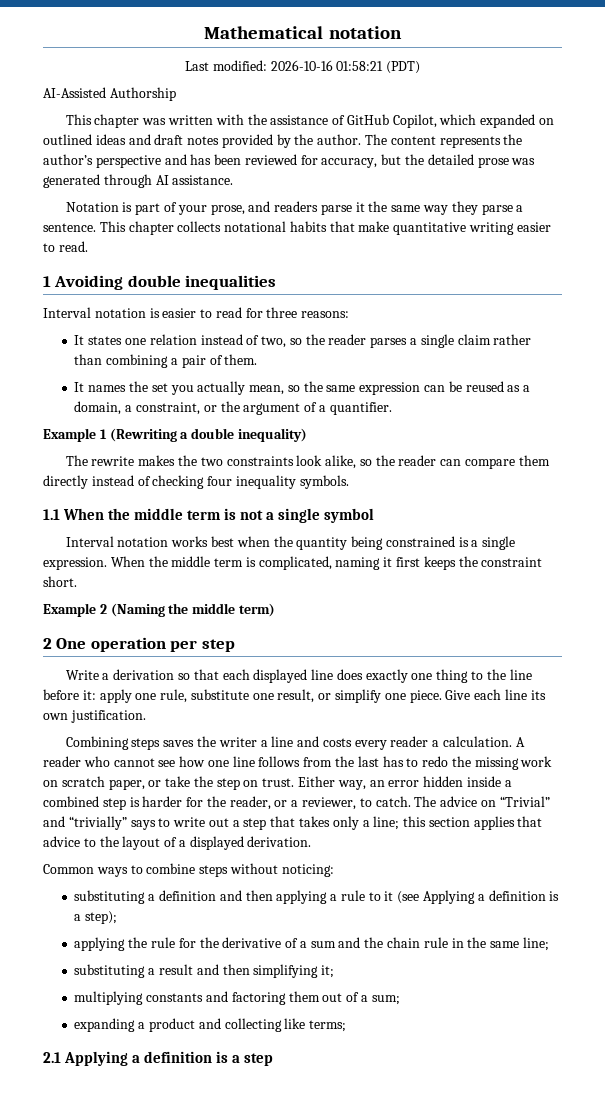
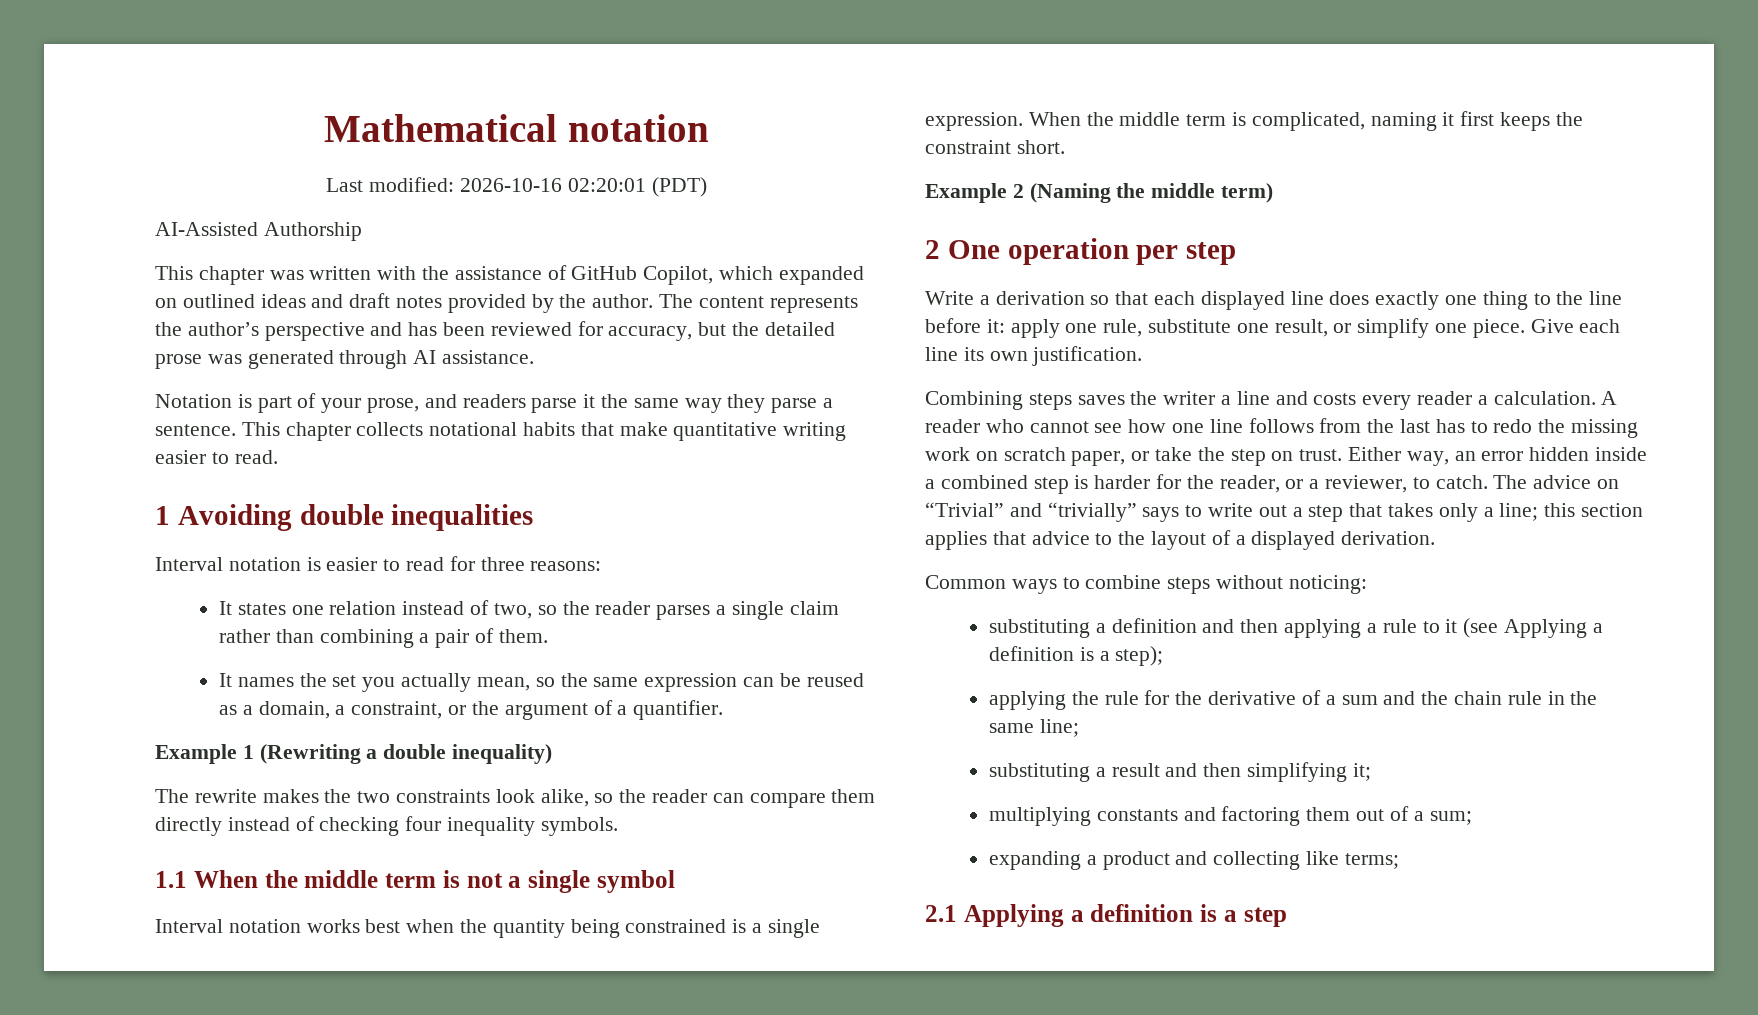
[336,61,384,71] 01:58:21 -> [567,178,646,192] 02:20:01

